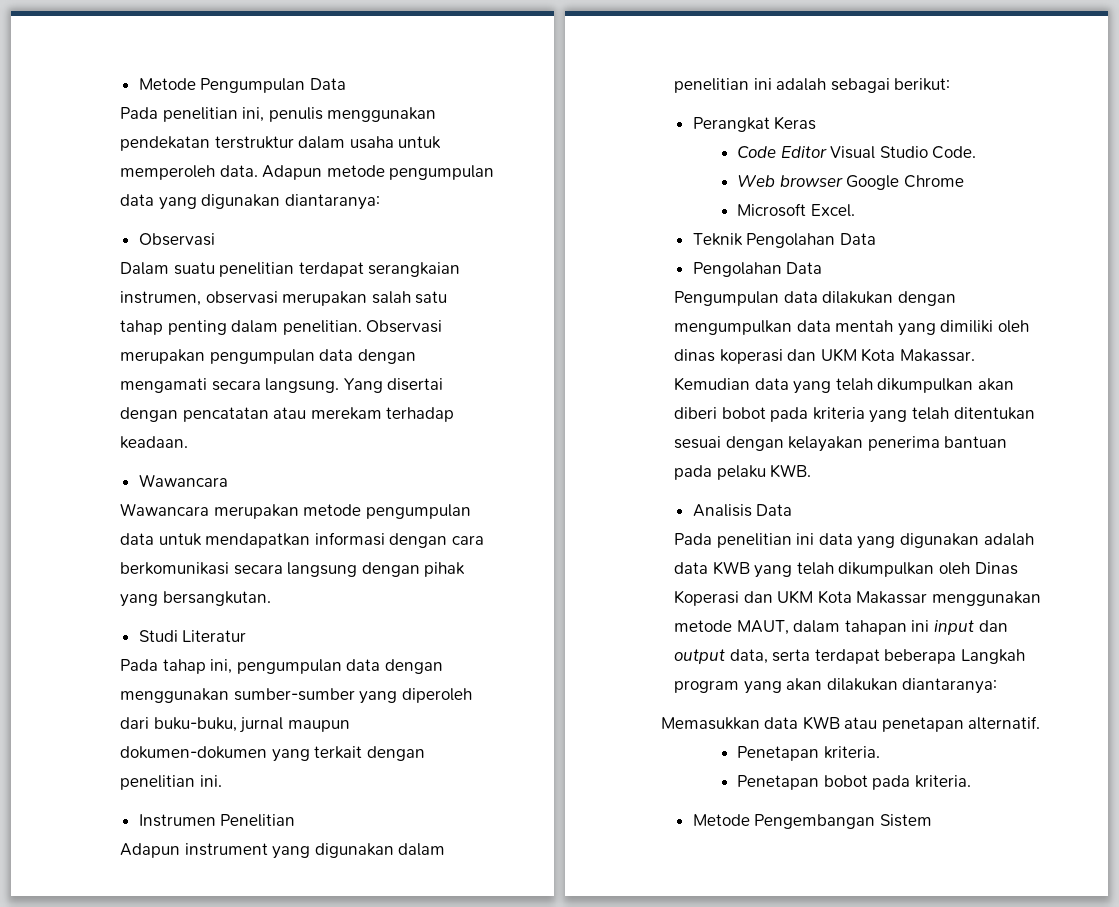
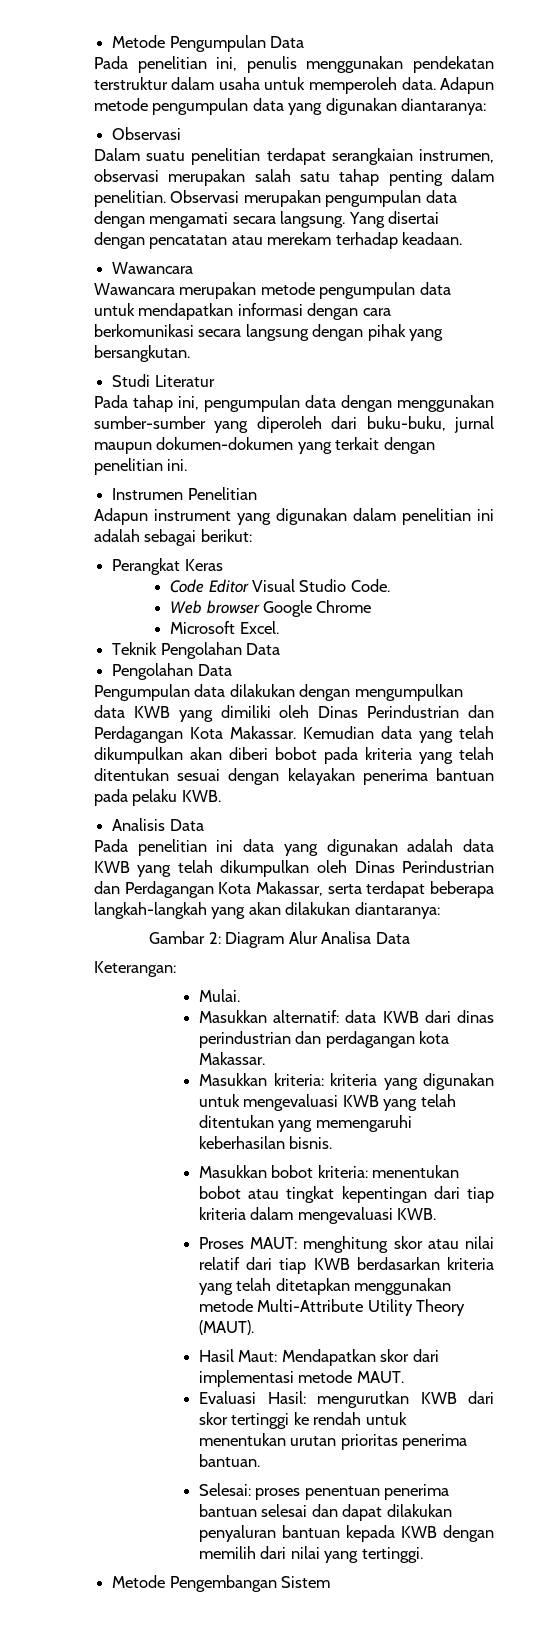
[835,320,894,332] mentah -> [133,706,170,718] KWB
[674,348,857,364] dinas koperasi dan UKM -> [318,705,494,718] [93,726,183,743] Dinas Perindustrian dan Perdagangan
[674,590,1042,606] [674,620,1008,635] [674,649,768,664] Koperasi dan UKM Kota Makassar menggunakan metode MAUT, dalam tahapan ini input dan output data, -> [402,860,494,873] [93,881,323,898] Perindustrian dan Perdagangan Kota Makassar,
[961,649,1026,664] [674,680,740,693] Langkah program -> [93,902,207,919] langkah-langkah
[660,716,1041,732] [736,746,880,761] [736,775,971,790] Memasukkan data KWB atau penetapan alternatif. // Penetapan kriteria. // Penetapan bobot pada kriteria. -> [149,931,410,948] [93,961,176,977] [199,989,241,1002] [199,1010,494,1023] [199,1031,450,1048] [199,1052,266,1065] [199,1073,495,1090] [199,1094,456,1111] [199,1115,412,1132] [199,1136,333,1149] [199,1165,460,1178] [199,1186,494,1203] [199,1207,437,1224] [199,1236,494,1253] [199,1257,494,1274] [199,1278,452,1295] [199,1299,466,1316] [199,1320,255,1335] [199,1349,439,1366] [199,1370,404,1387] [199,1391,495,1408] [199,1412,407,1429] [199,1433,468,1450] [199,1454,261,1467] [199,1483,450,1500] [199,1504,452,1521] [199,1525,495,1542] [199,1546,423,1563] Gambar 2: Diagram Alur Analisa Data // Keterangan: // Mulai. // Masukkan alternatif: data KWB dari dinas perindustrian dan perdagangan kota Makassar. // Masukkan kriteria: kriteria yang digunakan untuk mengevaluasi KWB yang telah ditentukan yang memengaruhi keberhasilan bisnis. // Masukkan bobot kriteria: menentukan bobot atau tingkat kepentingan dari tiap kriteria dalam mengevaluasi KWB. // Proses MAUT: menghitung skor atau nilai relatif dari tiap KWB berdasarkan kriteria yang telah ditetapkan menggunakan metode Multi-Attribute Utility Theory (MAUT). // Hasil Maut: Mendapatkan skor dari implementasi metode MAUT. // Evaluasi Hasil: mengurutkan KWB dari skor tertinggi ke rendah untuk menentukan urutan prioritas penerima bantuan. // Selesai: proses penentuan penerima bantuan selesai dan dapat dilakukan penyaluran bantuan kepada KWB dengan memilih dari nilai yang tertinggi.

